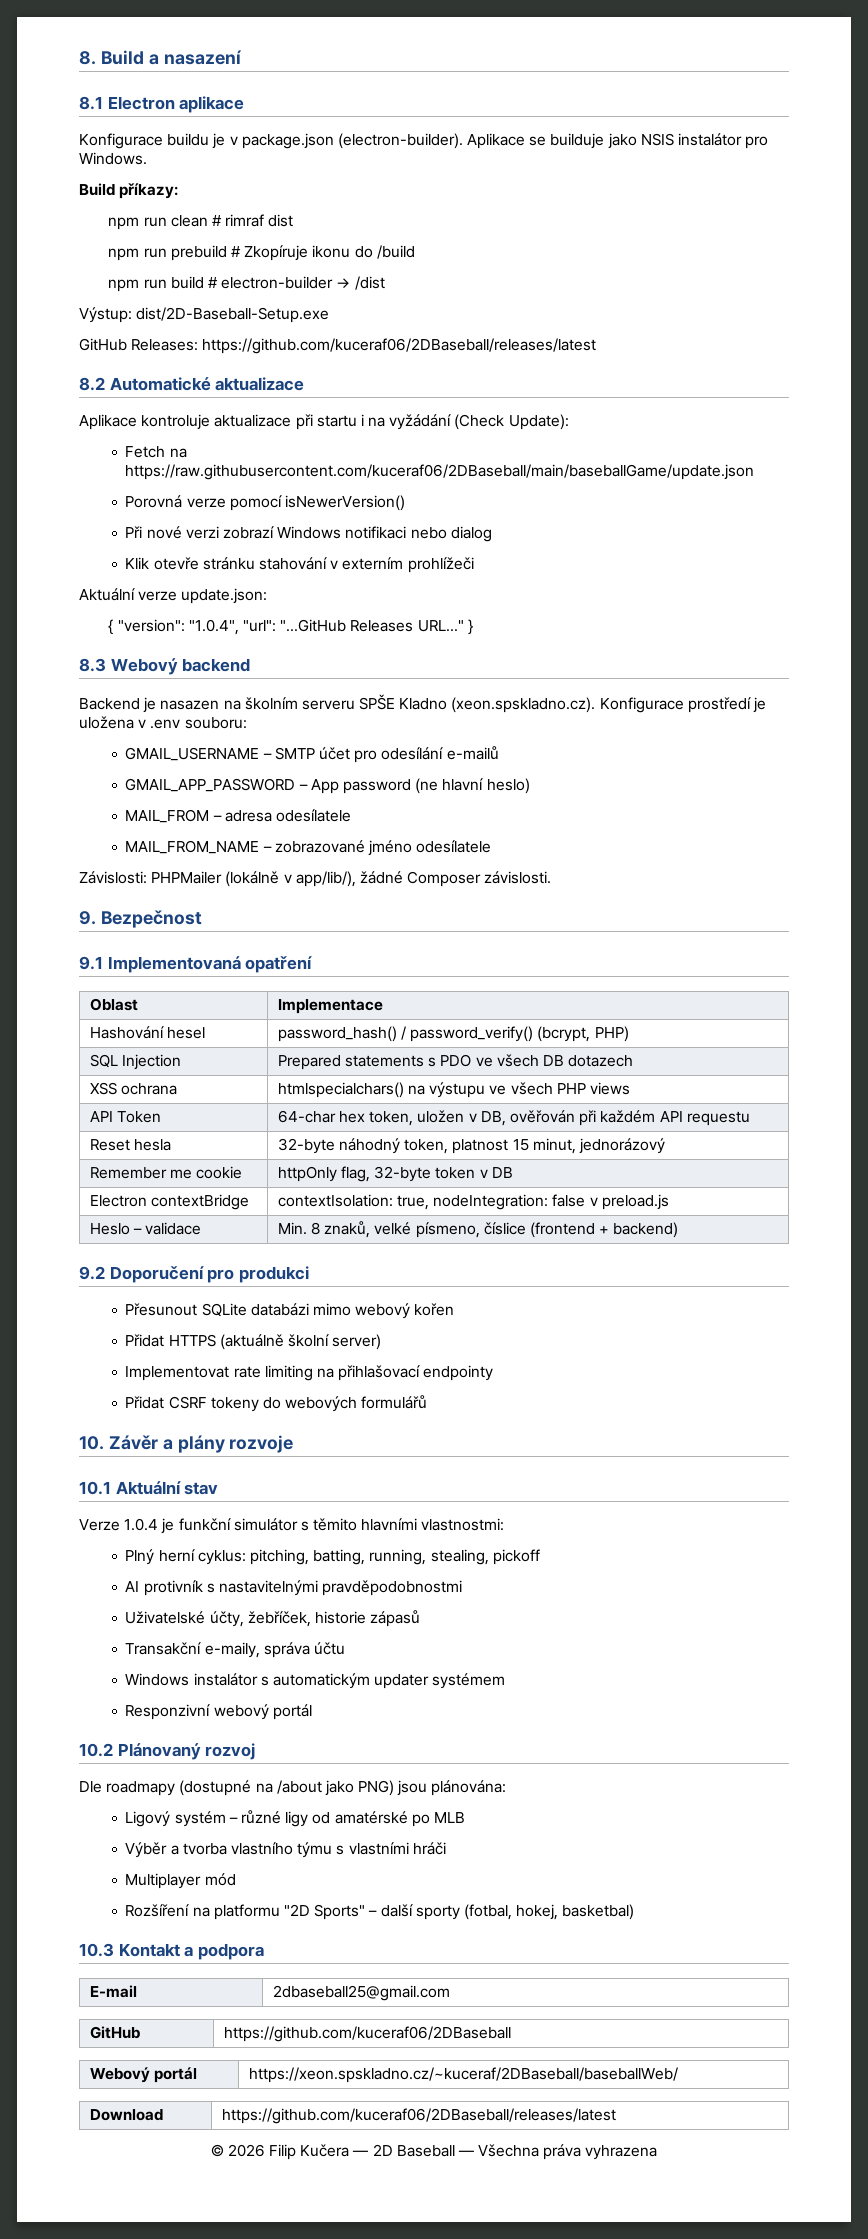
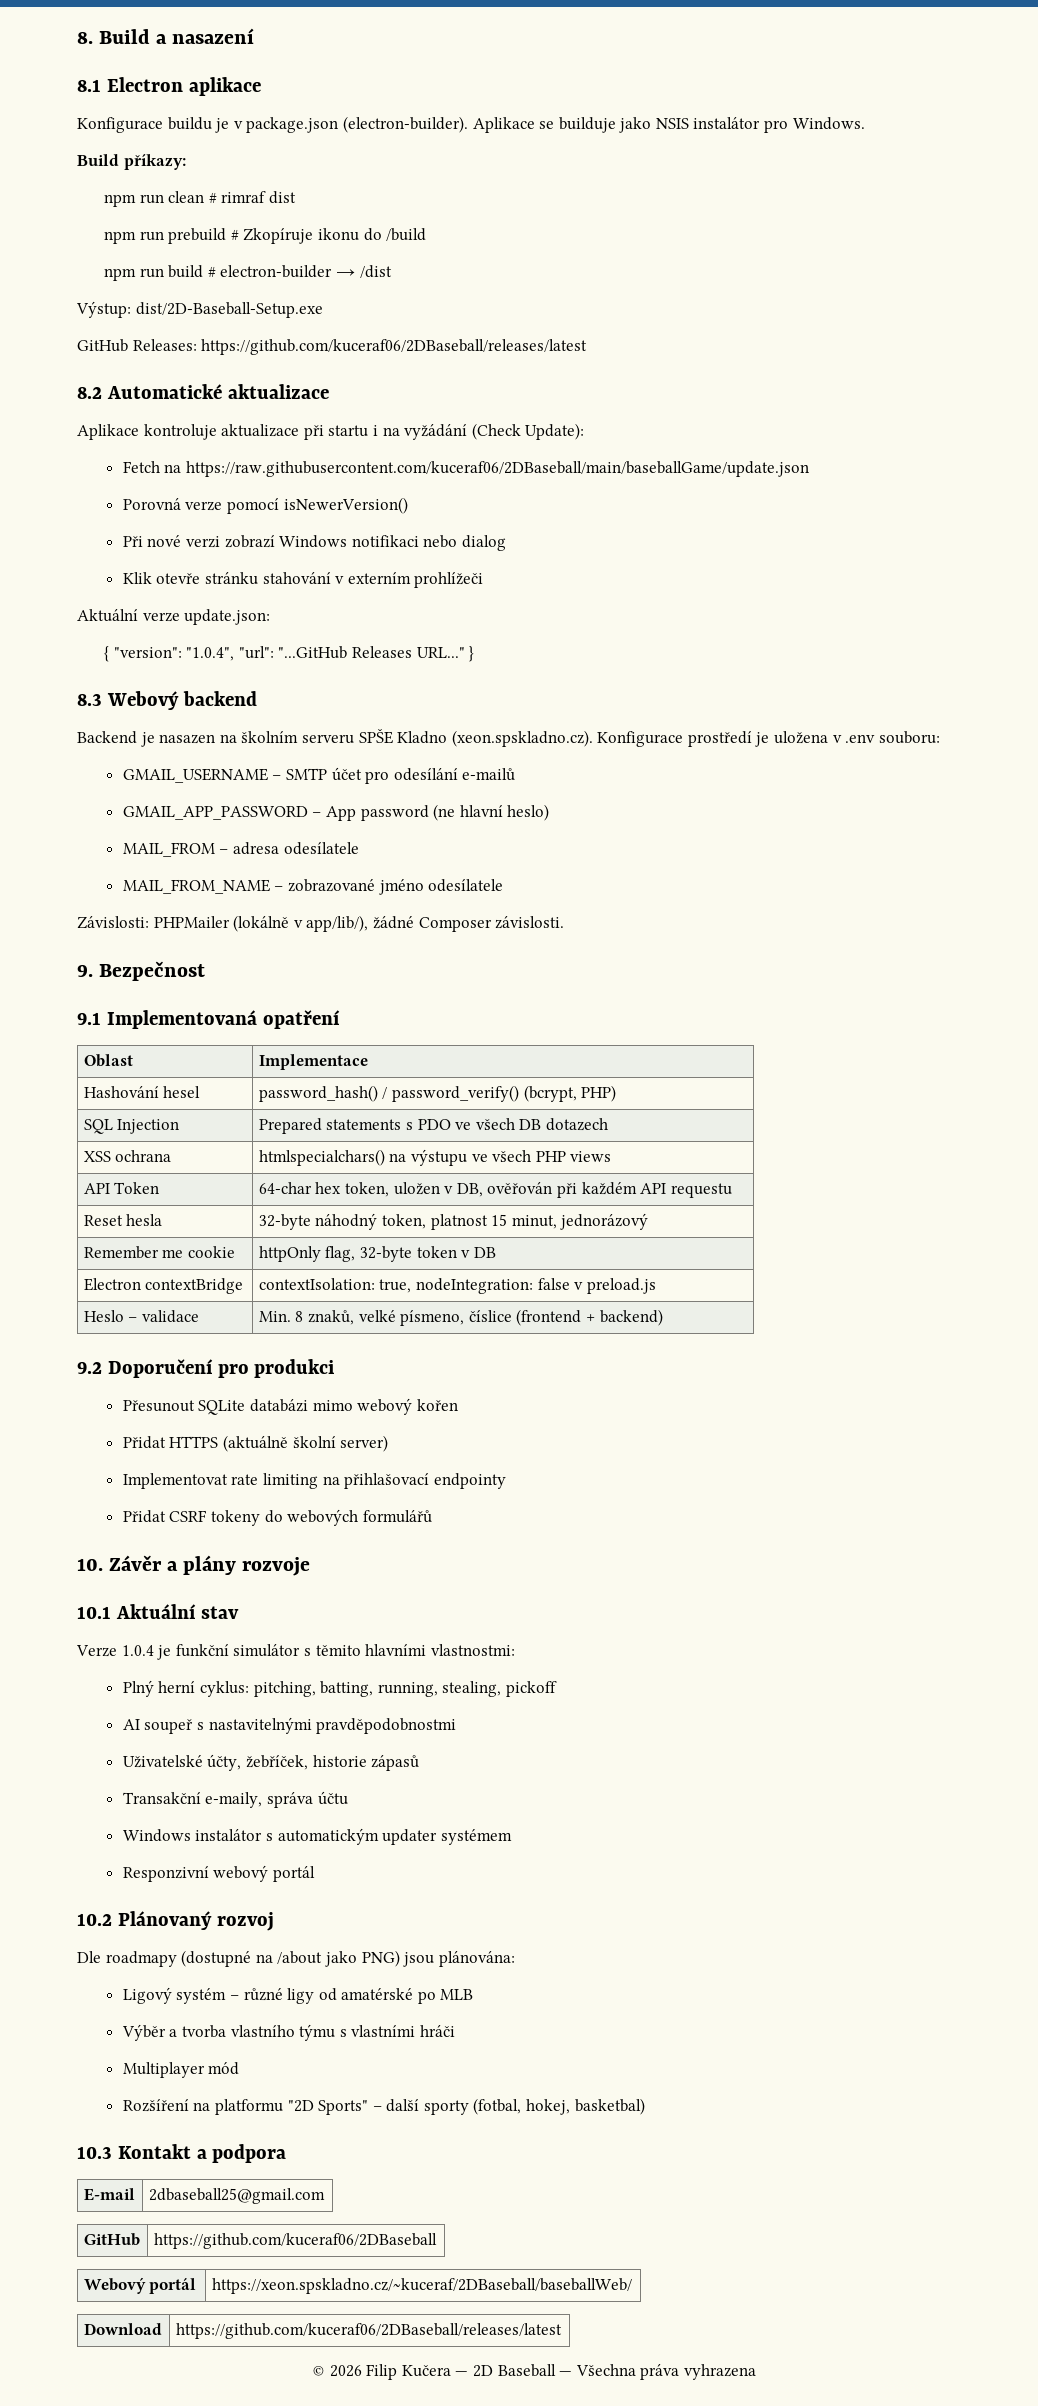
[143,1580,203,1596] protivník -> [144,1719,194,1734] soupeř

